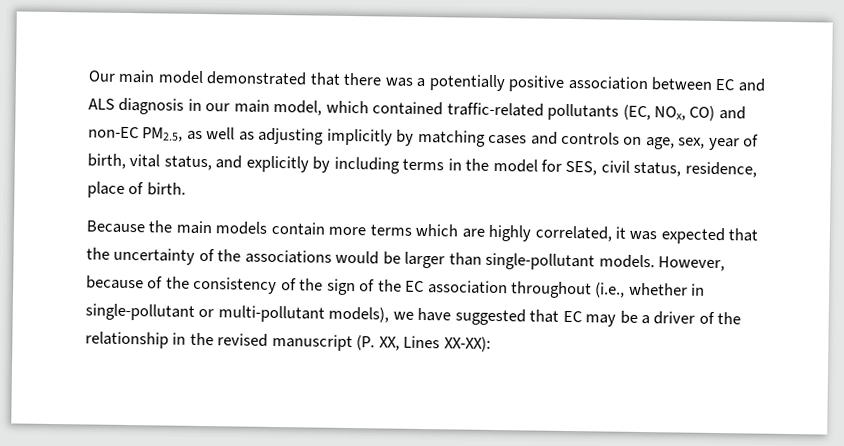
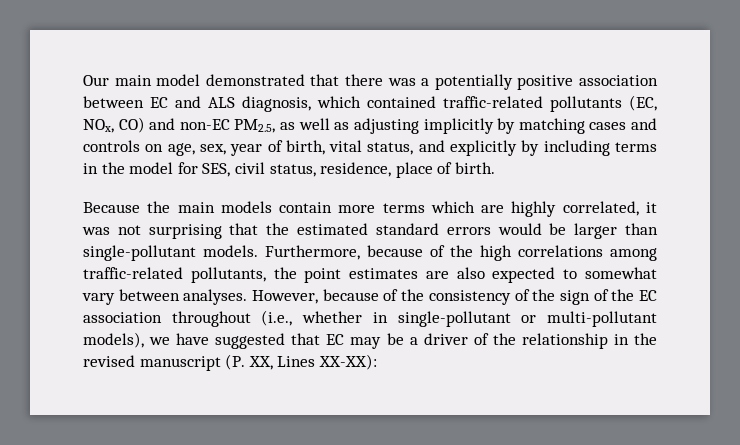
[118,97,323,116] diagnosis in our main model, -> [242,96,311,112] diagnosis,
[660,227,759,245] [86,247,332,265] expected that the uncertainty of the associations -> [117,223,491,239] not surprising that the estimated standard errors
(655, 261) none -> [265,245,657,261] [83,267,657,283] [82,289,248,305] Furthermore, because of the high correlations among traffic-related pollutants, the point estimates are also expected to somewhat vary between analyses.

